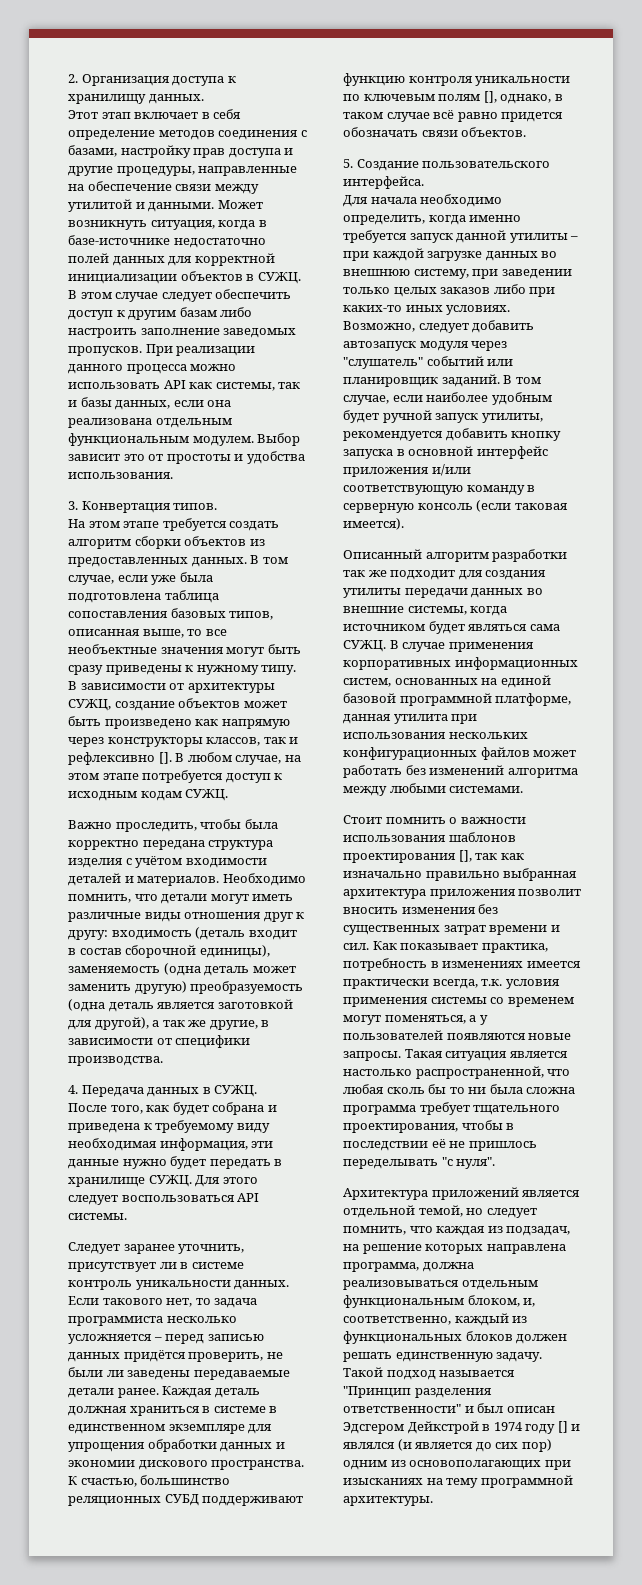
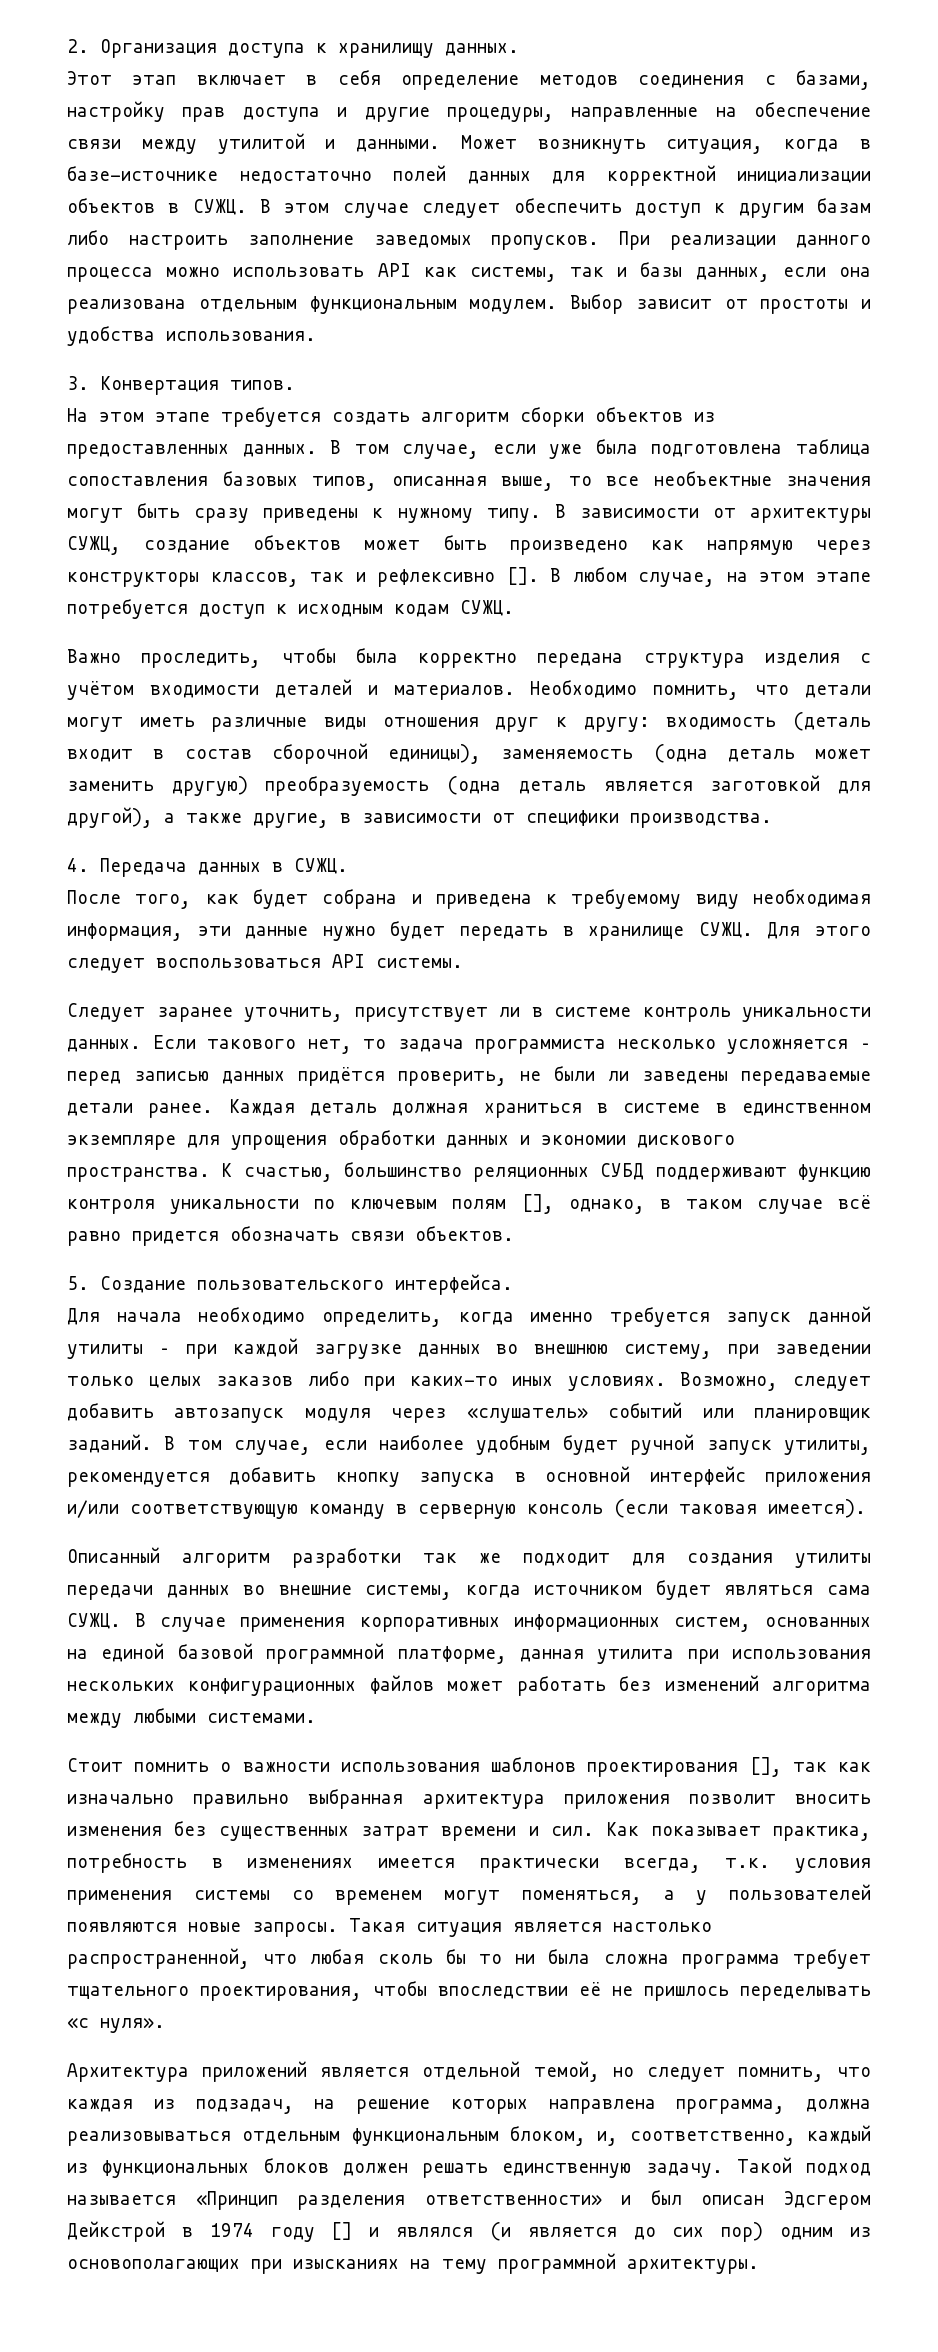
[123,454,145,461] это -> (712, 304) none
[162,1020,207,1027] так же -> [186,813,242,823] также
[343,357,423,369] "слушатель" -> [466,1408,588,1423] «слушатель»
[506,1123,515,1130] [343,1141,428,1151] в последствии -> [438,1986,568,1999] впоследствии
[441,1157,496,1169] "с нуля". -> [67,2018,165,2033] «с нуля».
[343,1386,492,1398] [343,1404,461,1413] "Принцип разделения ответственности" -> [195,2191,602,2210] «Принцип разделения ответственности»

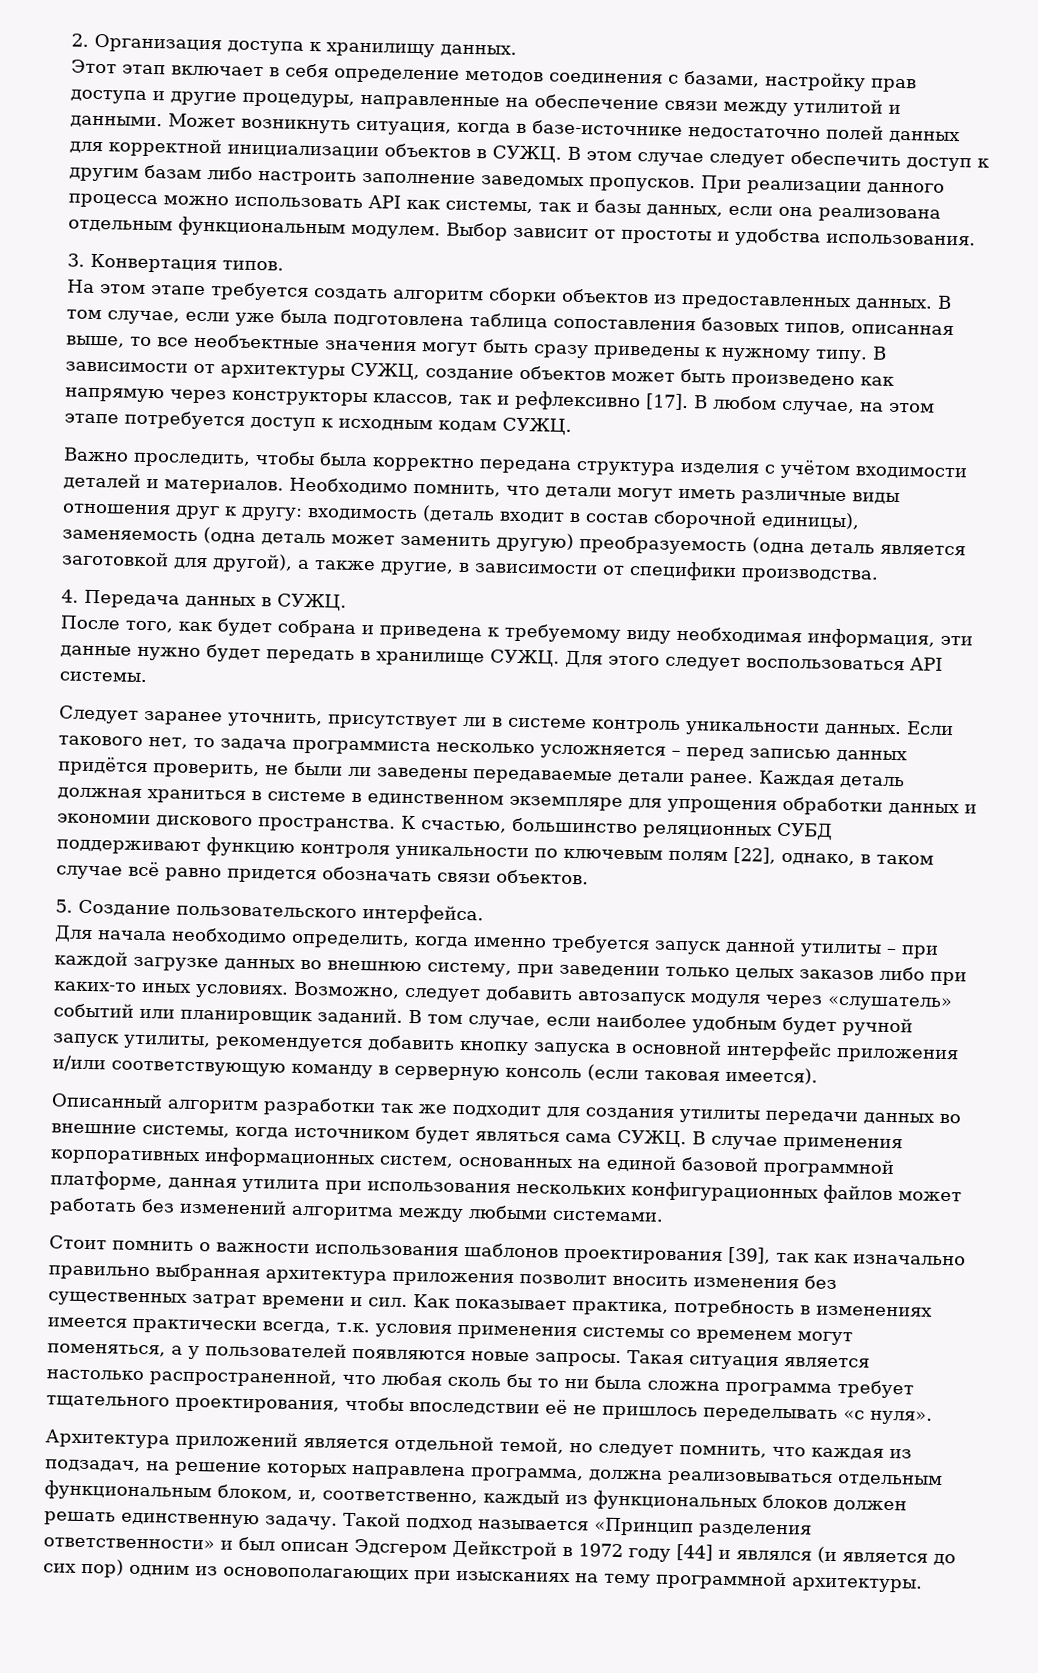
[506,567,539,585] []. -> [645,393,689,411] [17].
[521,1194,554,1214] [], -> [733,847,776,864] [22],
[749,1757,782,1777] [], -> [728,1246,771,1264] [39],
[209,2222,353,2242] 1974 году [] -> [578,1543,713,1562] 1972 году [44]

